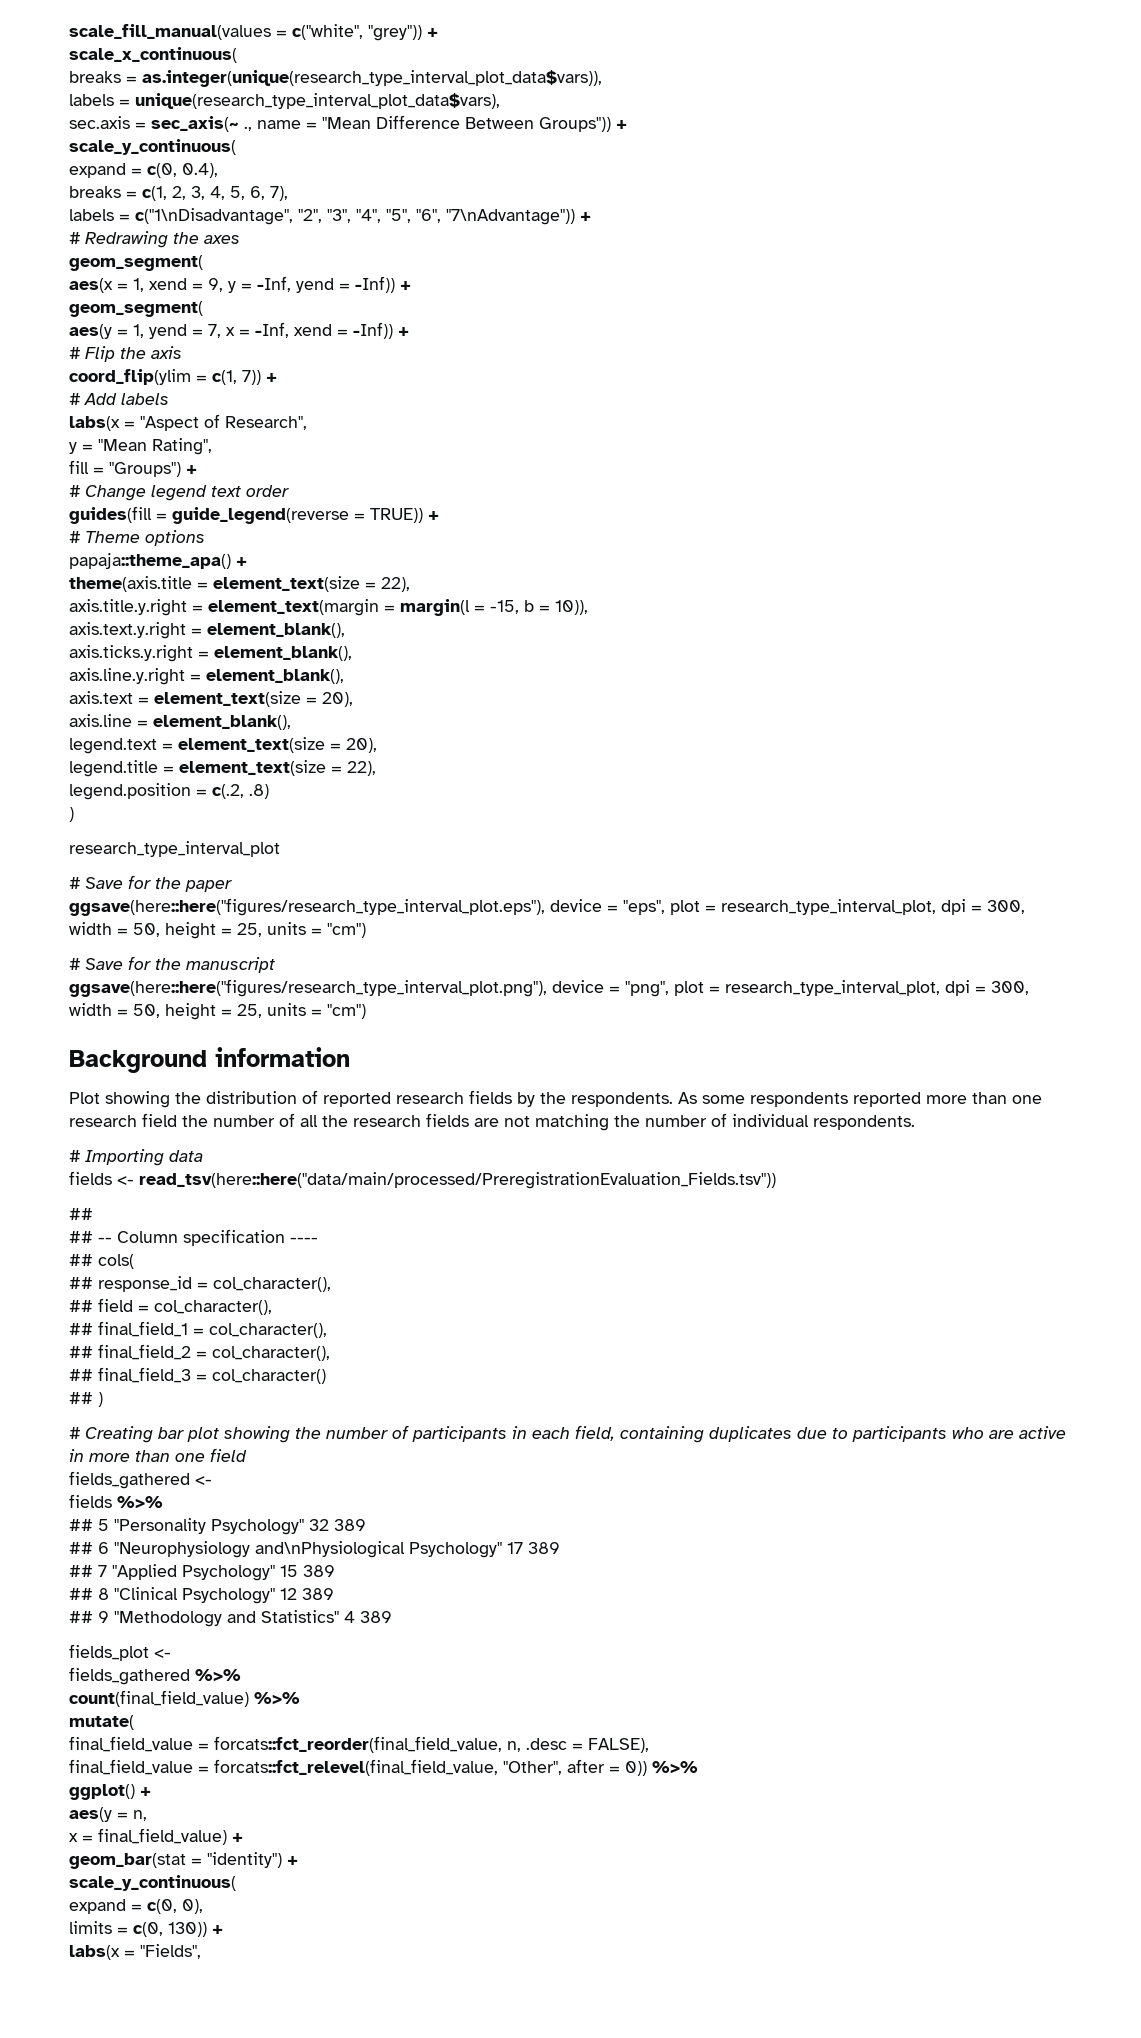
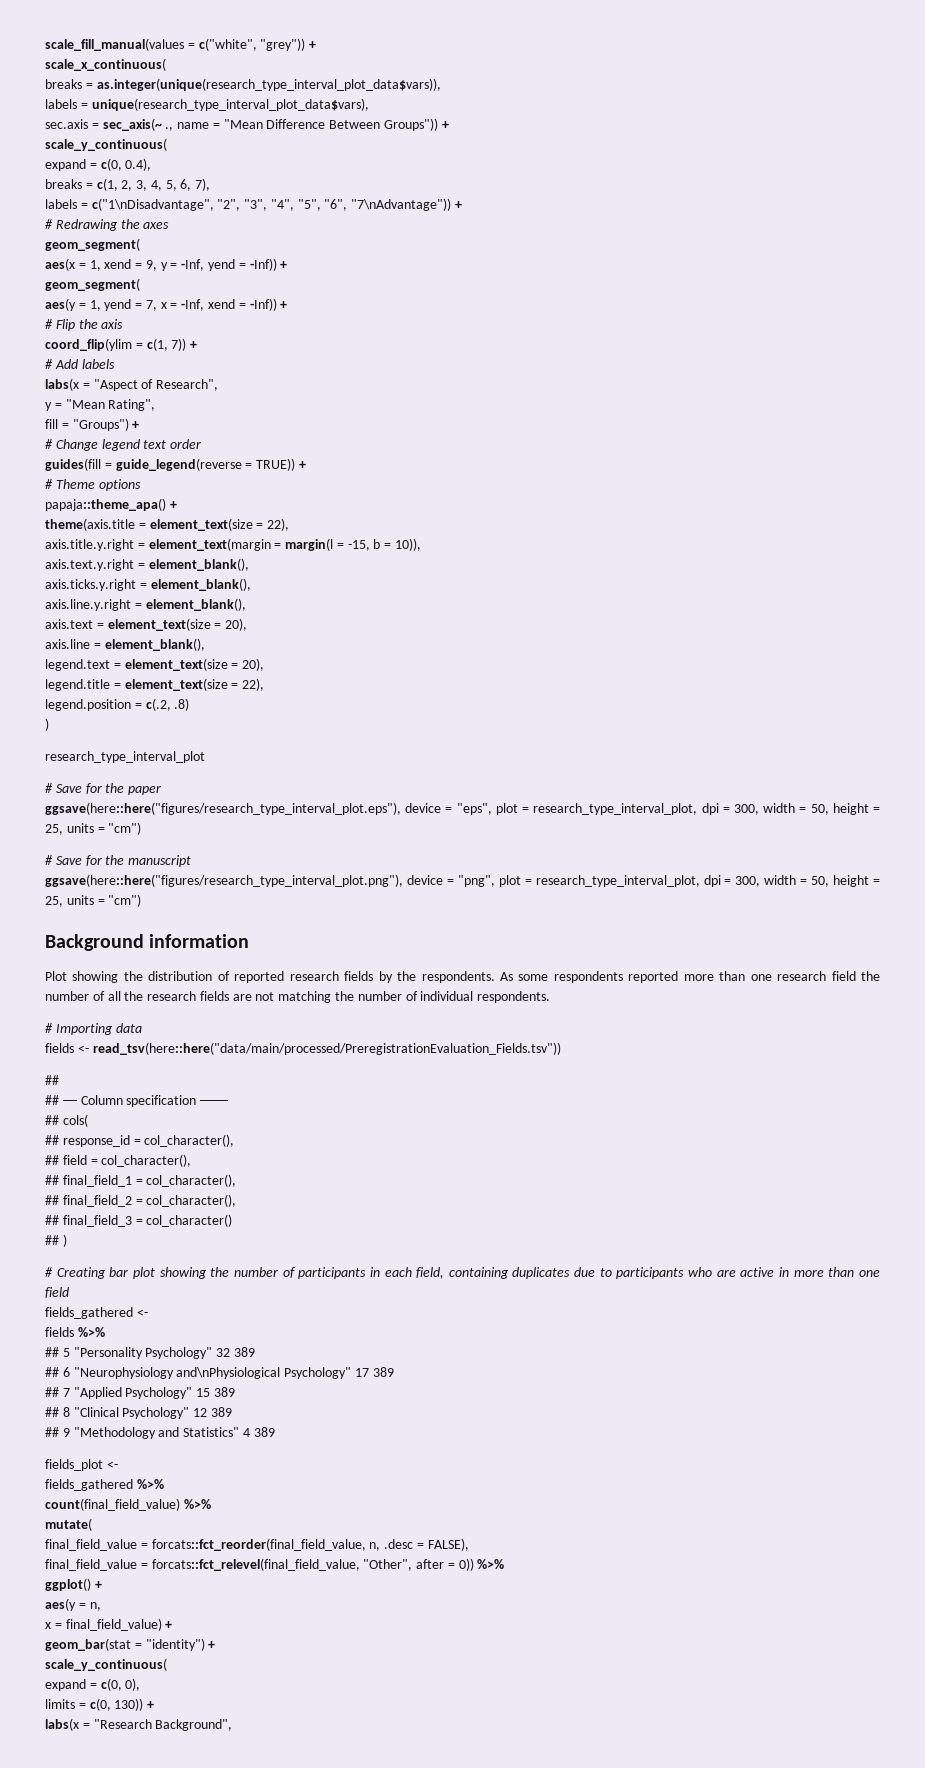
[98,1237,112,1243] -- -> [61,1100,78,1105] ──
[290,1237,318,1243] ---- -> [199,1100,230,1105] ────
[140,1944,201,1959] "Fields", -> [93,1719,233,1731] "Research Background",

